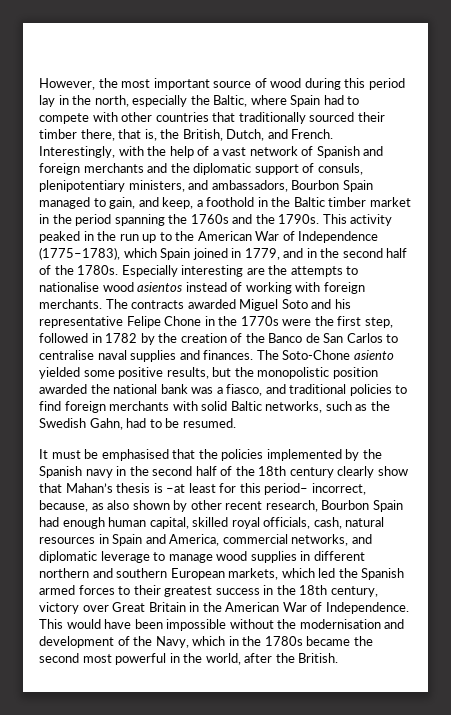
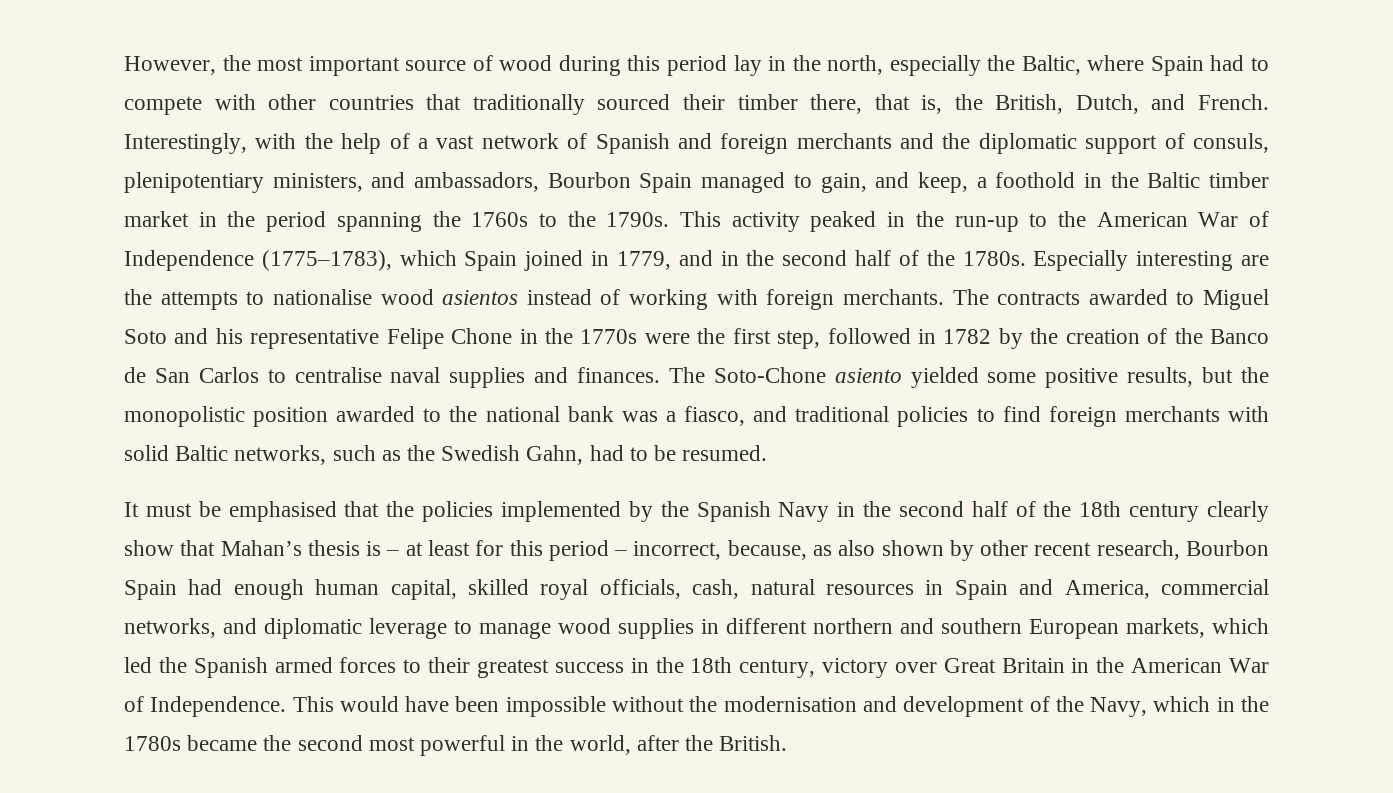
[232,214,253,224] and -> [538,213,557,227] to
[119,234,157,243] run up -> [954,216,1019,232] run-up
(236, 304) none -> [1176,291,1195,305] to
(87, 389) none -> [423,408,442,422] to
[85,469,113,478] navy -> [778,502,830,522] Navy
[166,484,186,493] –at -> [386,542,423,556] – at
[264,483,309,495] period– -> [548,540,628,561] period –

